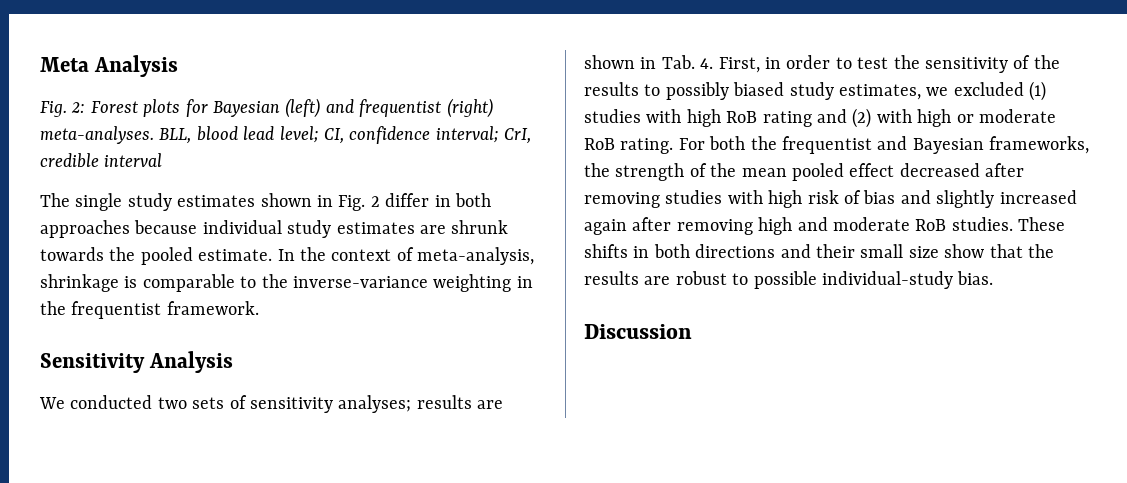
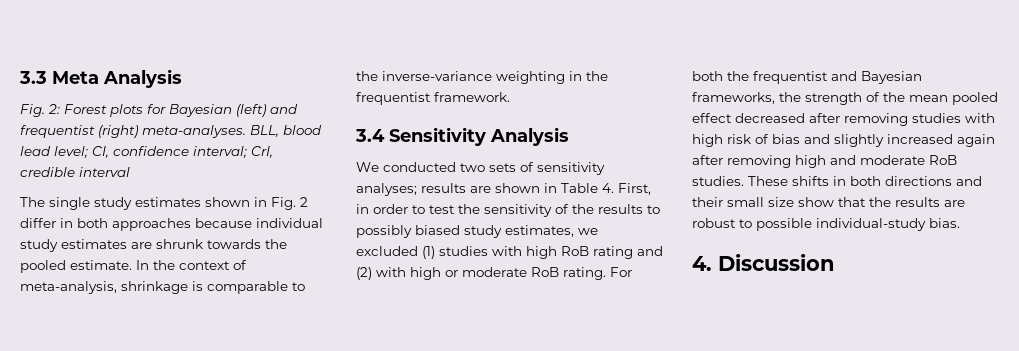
(40, 64) none -> [19,71,47,84] 3.3
(259, 308) none -> [355,129,385,142] 3.4
[661,55,695,69] Tab. -> [561,183,598,193] Table
(994, 278) none -> [692,256,712,271] 4.

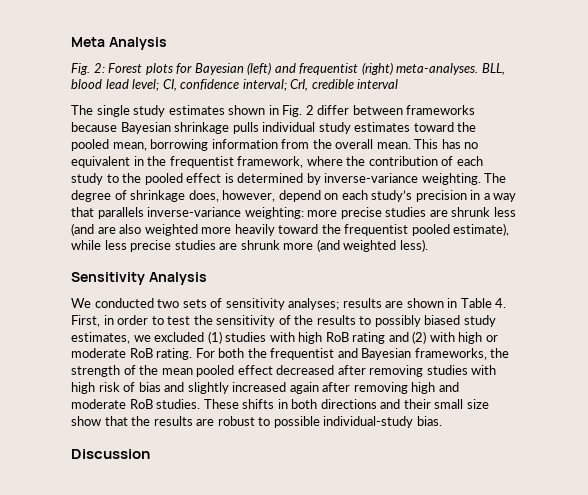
[19,71,47,84] 3.3 -> (71, 42) none
[60,218,323,231] [20,239,287,252] [20,260,247,273] [20,281,305,294] [356,71,608,84] [356,92,510,105] [355,129,385,142] in both approaches because individual study estimates are shrunk towards the pooled estimate. In the context of meta-analysis, shrinkage is comparable to the inverse-variance weighting in the frequentist framework. // 3.4 -> [352,105,476,115] [71,122,477,134] [71,139,479,151] [71,156,483,168] [71,173,507,185] [71,190,517,202] [71,207,516,219] [71,223,510,236] [71,239,428,252] between frameworks because Bayesian shrinkage pulls individual study estimates toward the pooled mean, borrowing information from the overall mean. This has no equivalent in the frequentist framework, where the contribution of each study to the pooled effect is determined by inverse-variance weighting. The degree of shrinkage does, however, depend on each study’s precision in a way that parallels inverse-variance weighting: more precise studies are shrunk less (and are also weighted more heavily toward the frequentist pooled estimate), while less precise studies are shrunk more (and weighted less). //
[692,256,712,271] 4. -> (442, 421) none

